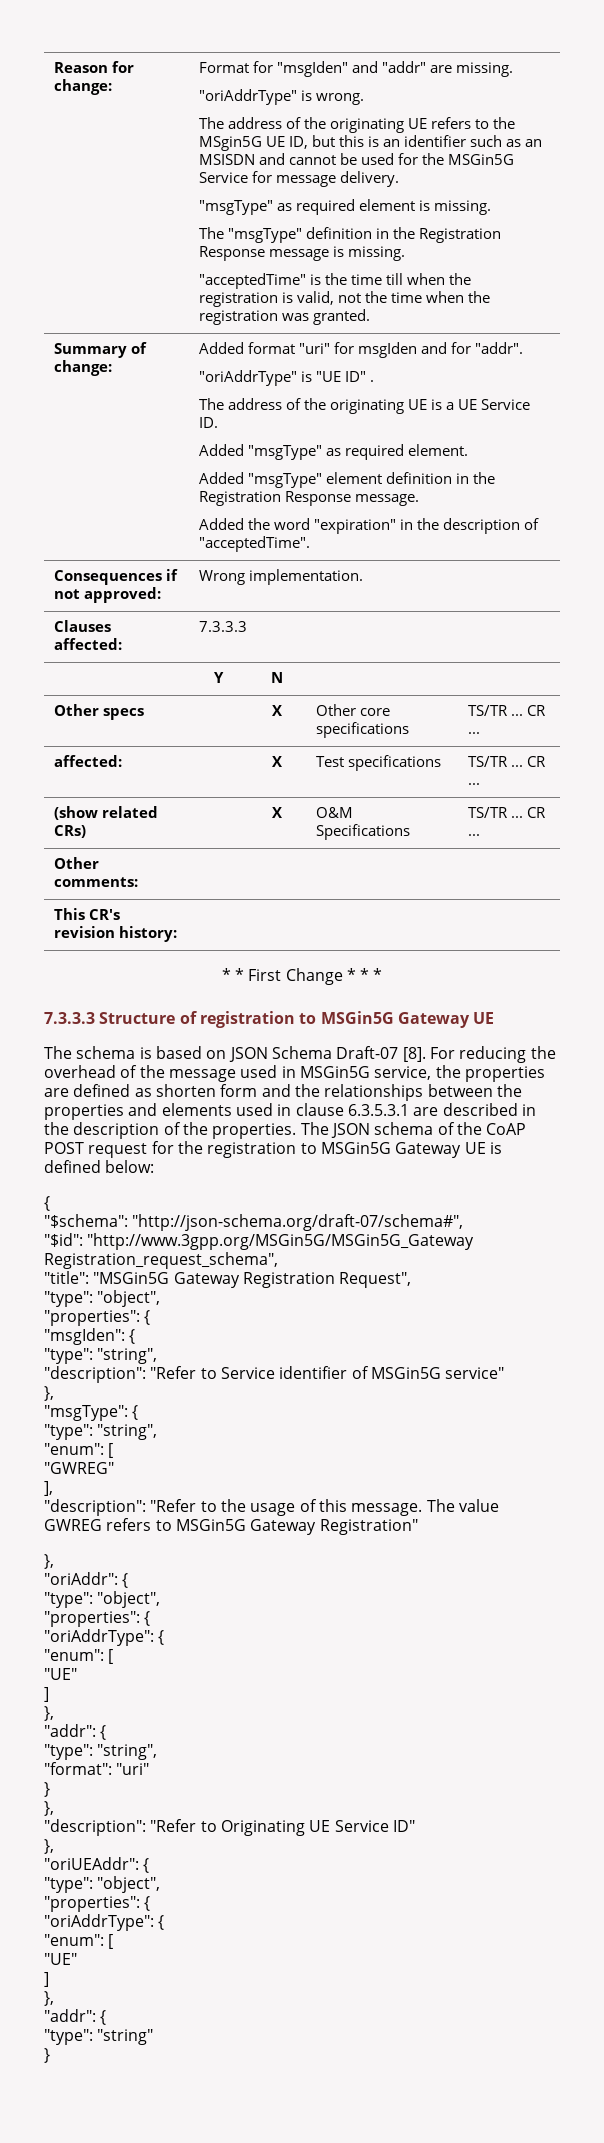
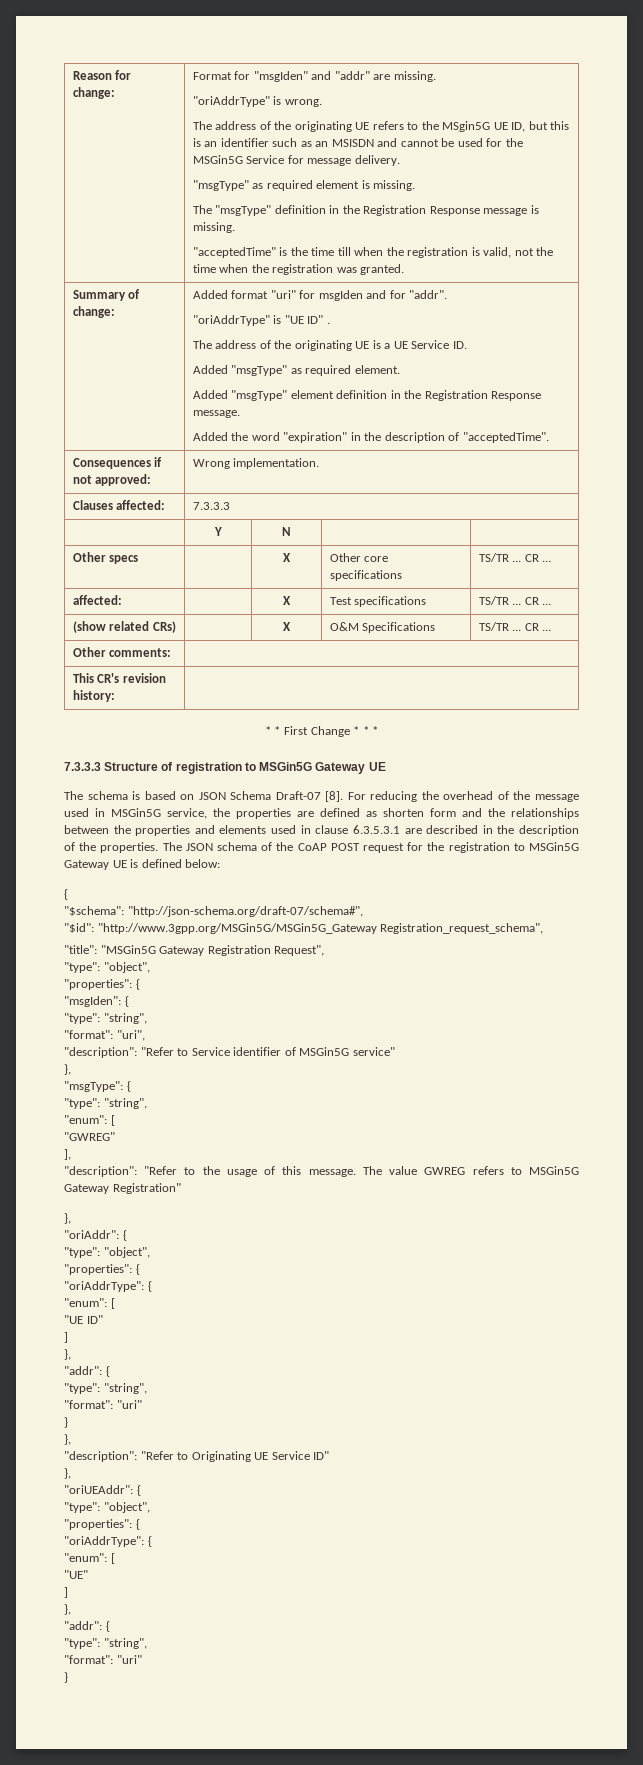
(158, 1356) none -> [64,1030,145,1041] // "format": "uri",
[44,1668,77,1680] "UE" -> [64,1315,103,1324] "UE ID"
[97,2029,154,2045] "string" -> [103,1638,147,1649] [64,1655,142,1664] "string", // "format": "uri"

